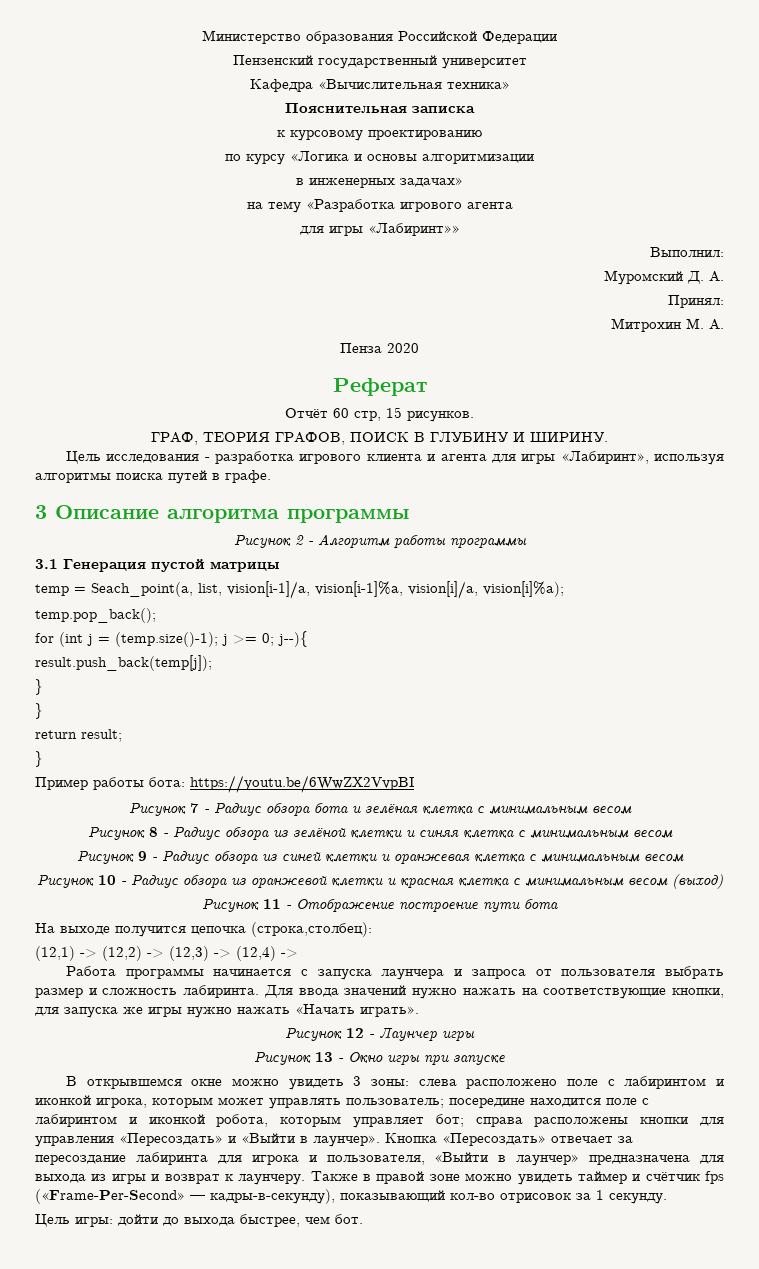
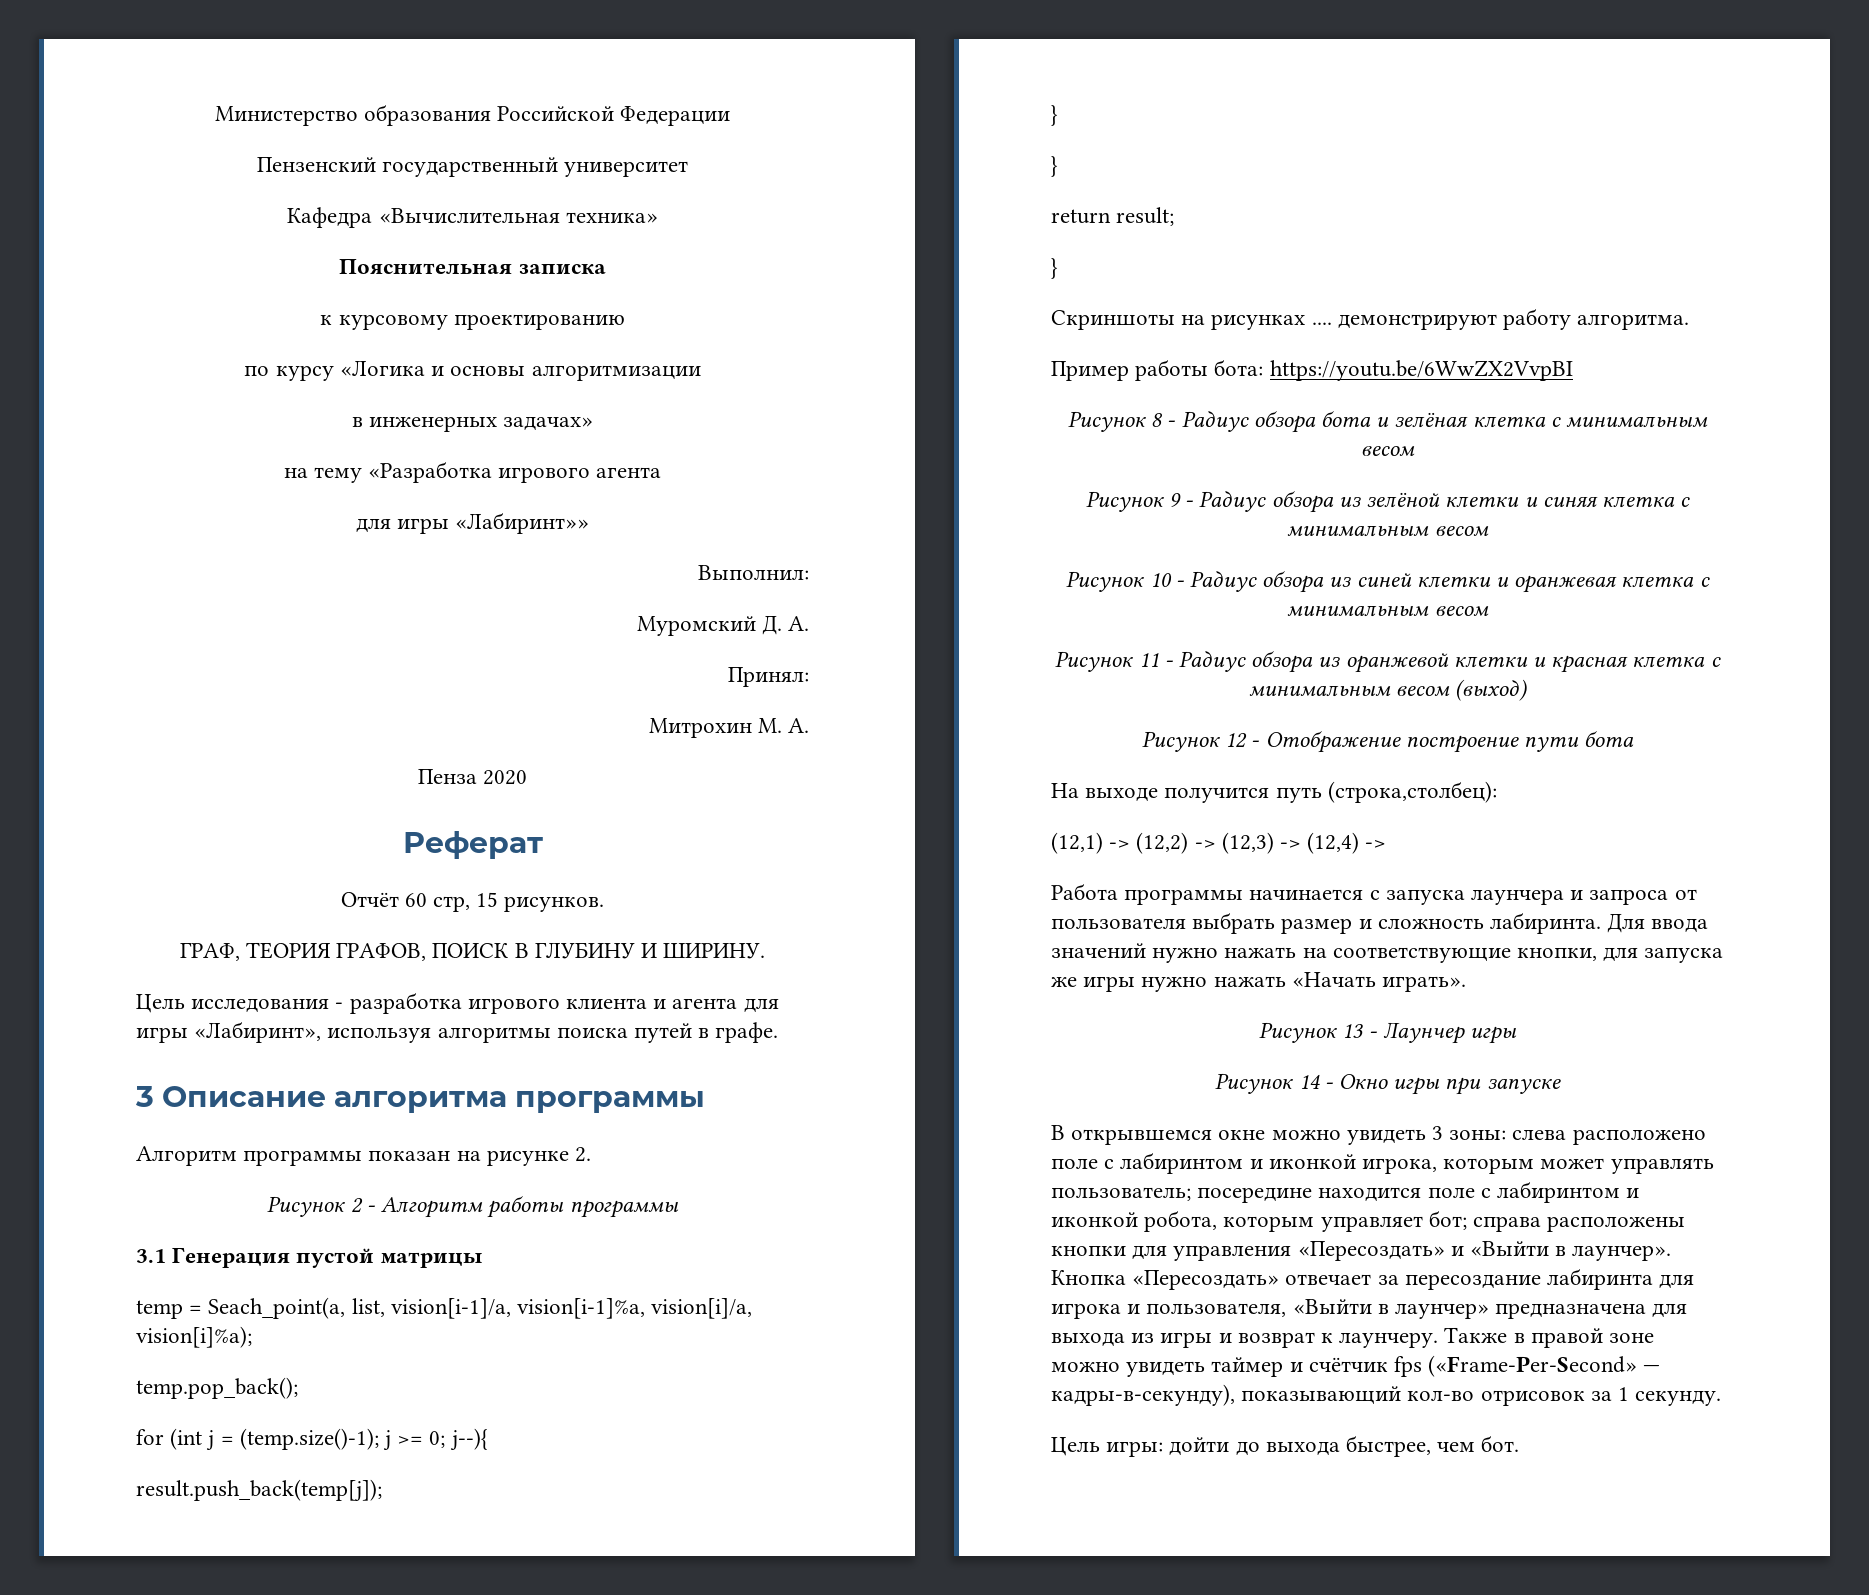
(409, 516) none -> [136,1146,592,1166] // Алгоритм программы показан на рисунке 2.
(43, 759) none -> [1051,308,1690,330] // Скриншоты на рисунках .... демонстрируют работу алгоритма.
[189,803,199,813] 7 -> [1151,413,1164,427] 8
[148,827,158,837] 8 -> [1169,493,1183,507] 9
[137,851,147,861] 9 -> [1149,572,1172,587] 10
[97,875,116,885] 10 -> [1138,652,1159,667] 11
[263,899,281,909] 11 -> [1225,732,1248,748] 12
[191,926,246,935] цепочка -> [1275,787,1322,803] путь
[346,1028,364,1038] 12 -> [1342,1023,1364,1038] 13
[315,1052,333,1062] 13 -> [1298,1074,1320,1089] 14

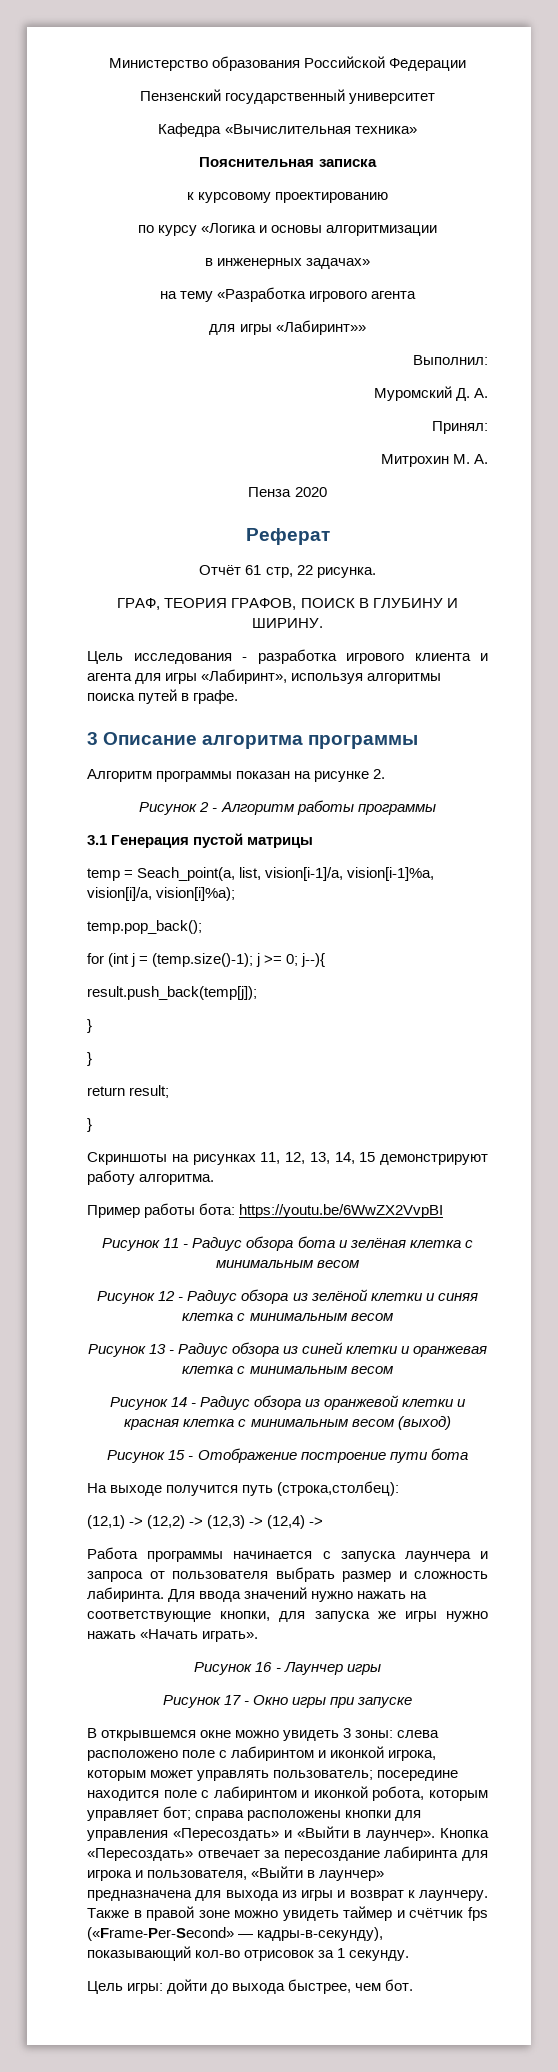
[404,892,605,912] 60 стр, 15 рисунков. -> [245,565,376,578] 61 стр, 22 рисунка.
[1311,322,1332,325] .... -> [260,1152,376,1164] 11, 12, 13, 14, 15
[1151,413,1164,427] 8 -> [163,1238,180,1248] 11
[1169,493,1183,507] 9 -> [158,1291,176,1301] 12
[1149,572,1172,587] 10 -> [148,1344,166,1354] 13
[1138,652,1159,667] 11 -> [170,1397,187,1407] 14
[1225,732,1248,748] 12 -> [168,1450,186,1460] 15
[1342,1023,1364,1038] 13 -> [255,1662,273,1672] 16
[1298,1074,1320,1089] 14 -> [223,1695,241,1705] 17

